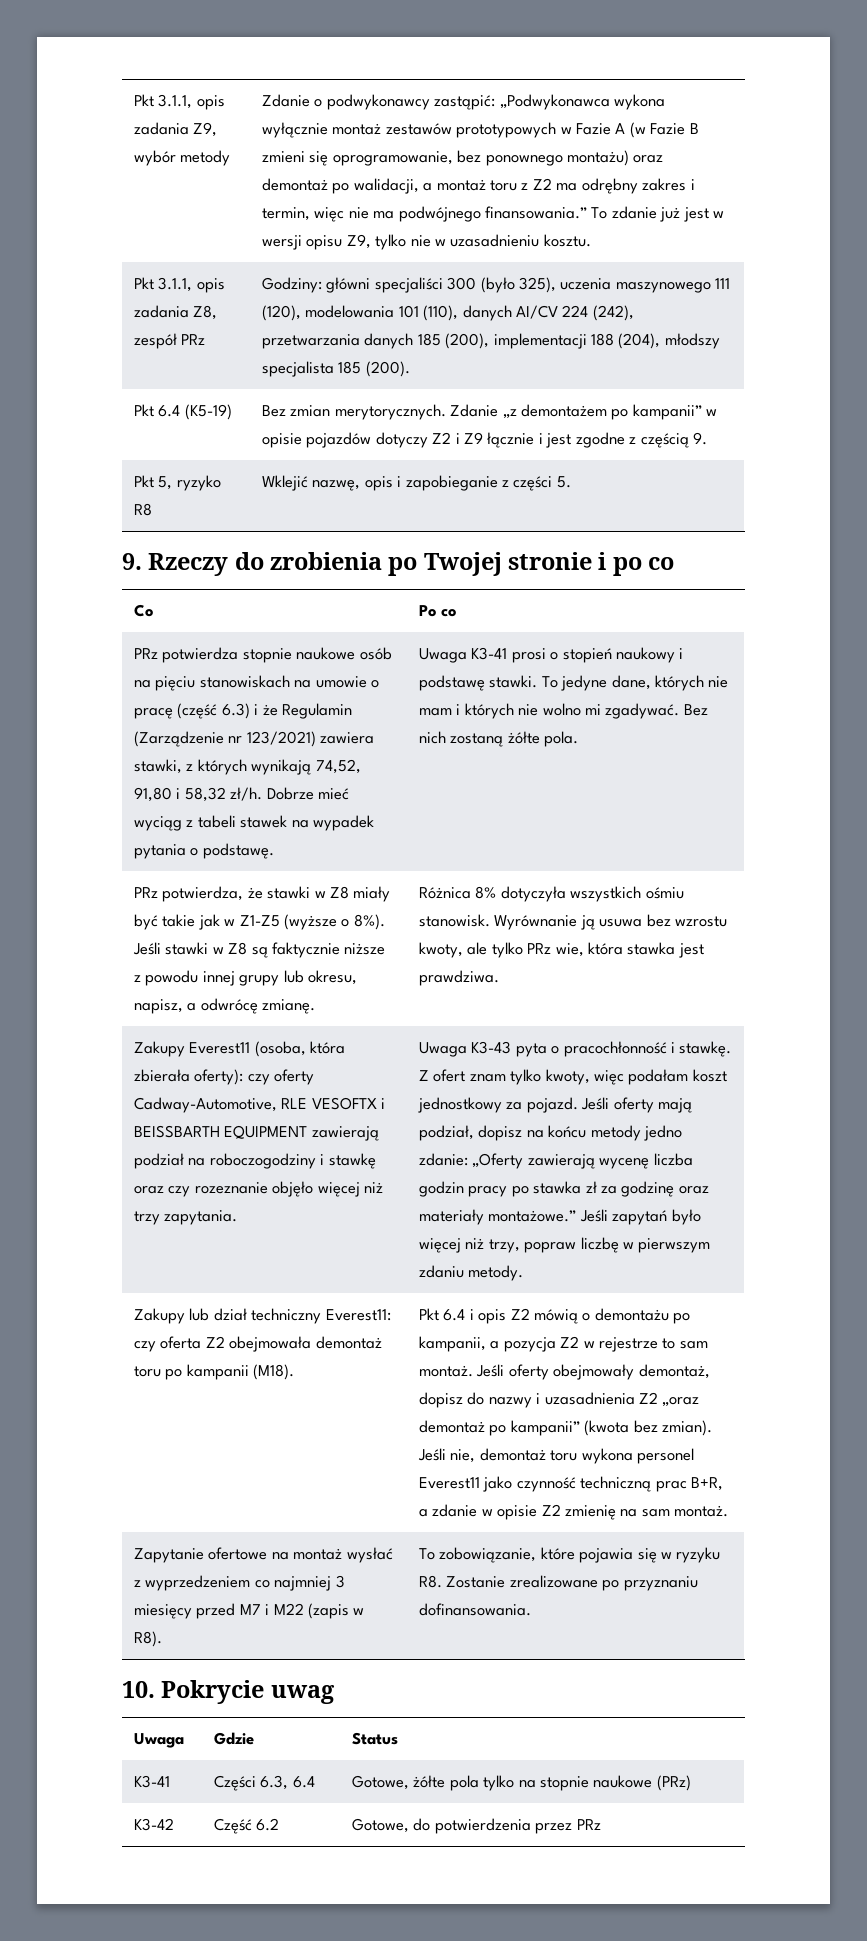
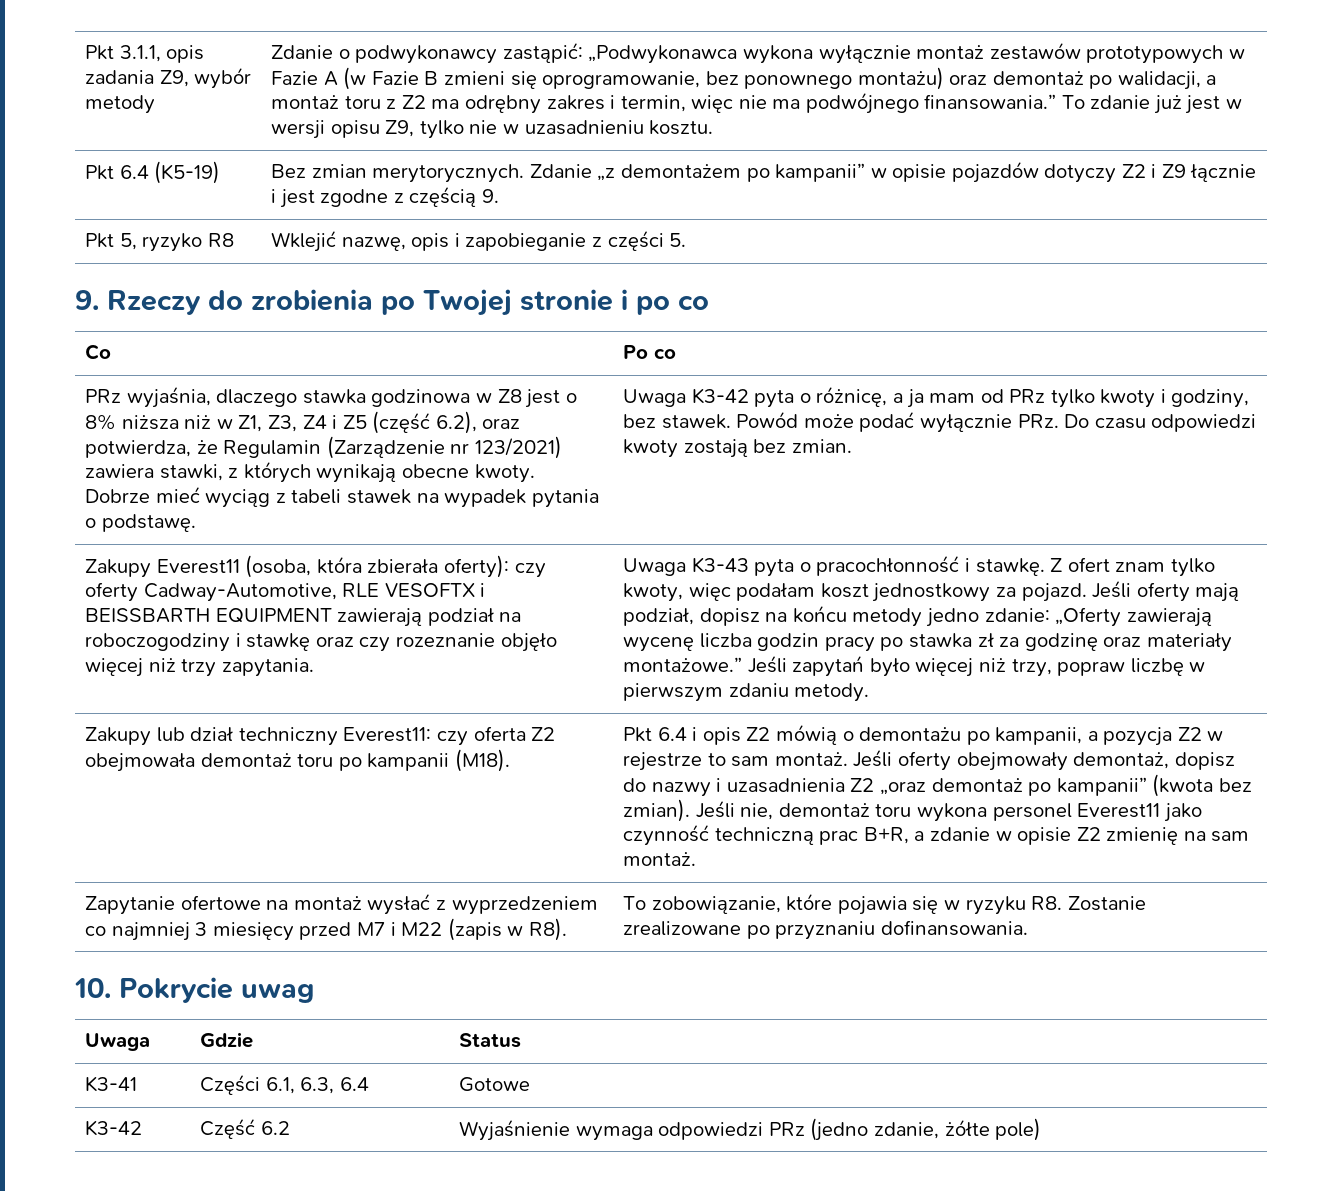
[133,277,225,293] [133,305,218,320] [133,333,206,349] [261,277,731,293] [261,305,634,321] [261,333,720,349] [261,361,410,377] // Pkt 3.1.1, opis zadania Z8, zespół PRz | Godziny: główni specjaliści 300 (było 325), uczenia maszynowego 111 (120), modelowania 101 (110), danych AI/CV 224 (242), przetwarzania danych 185 (200), implementacji 188 (204), młodszy specjalista 185 (200). -> (714, 127) none
[162,647,392,663] [133,675,380,691] [133,703,259,719] potwierdza stopnie naukowe osób na pięciu stanowiskach na umowie o pracę (część 6.3) i -> [126,386,577,408] [85,411,521,434] [85,440,192,458] wyjaśnia, dlaczego stawka godzinowa w Z8 jest o 8% niższa niż w Z1, Z3, Z4 i Z5 (część 6.2), oraz potwierdza,
[315,759,361,774] [133,787,263,802] 74,52, 91,80 i 58,32 zł/h. -> [401,464,535,483] obecne kwoty.
[471,647,684,663] [418,675,729,691] [418,703,708,719] [418,731,579,747] [133,886,391,902] [133,914,385,930] [132,942,386,958] [133,970,358,986] [133,998,316,1014] [418,886,684,902] [418,914,728,930] [418,942,704,958] [418,970,499,986] K3-41 prosi o stopień naukowy i podstawę stawki. To jedyne dane, których nie mam i których nie wolno mi zgadywać. Bez nich zostaną żółte pola. // PRz potwierdza, że stawki w Z8 miały być takie jak w Z1-Z5 (wyższe o 8%). Jeśli stawki w Z8 są faktycznie niższe z powodu innej grupy lub okresu, napisz, a odwrócę zmianę. | Różnica 8% dotyczyła wszystkich ośmiu stanowisk. Wyrównanie ją usuwa bez wzrostu kwoty, ale tylko PRz wie, która stawka jest prawdziwa. -> [691,386,1250,408] [623,411,1257,433] [623,439,852,458] K3-42 pyta o różnicę, a ja mam od PRz tylko kwoty i godziny, bez stawek. Powód może podać wyłącznie PRz. Do czasu odpowiedzi kwoty zostają bez zmian.
(256, 1783) none -> [265,1077,295,1094] 6.1,
[351,1775,691,1791] [133,1818,174,1831] [213,1818,280,1834] [351,1818,601,1834] Gotowe, żółte pola tylko na stopnie naukowe (PRz) // K3-42 | Część 6.2 | Gotowe, do potwierdzenia przez PRz -> [459,1077,531,1092] [85,1120,143,1136] [200,1118,290,1139] [459,1118,1042,1141] Gotowe // K3-42 | Część 6.2 | Wyjaśnienie wymaga odpowiedzi PRz (jedno zdanie, żółte pole)

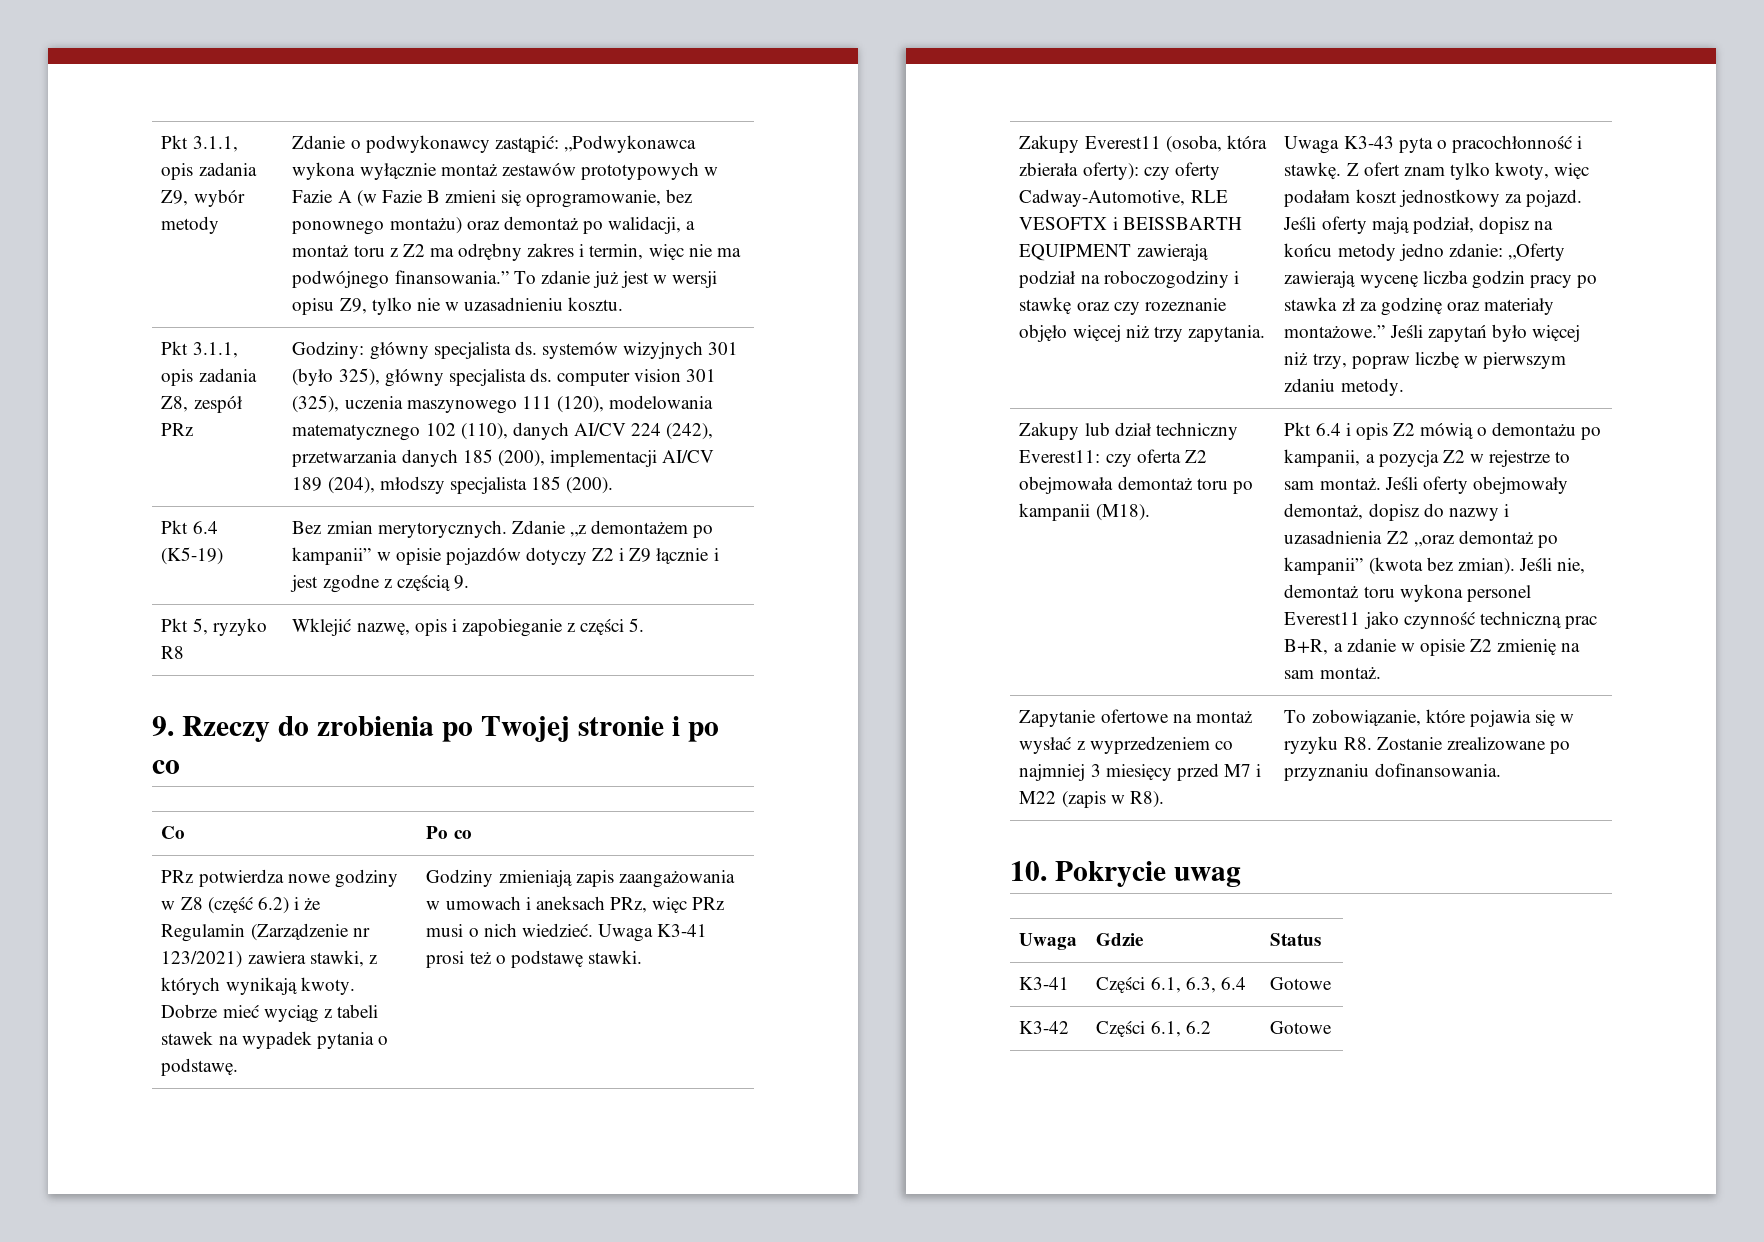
(714, 127) none -> [161,341,238,358] [161,368,257,386] [161,396,242,413] [161,423,194,436] [292,341,739,360] [292,368,717,387] [292,395,714,414] [292,422,714,441] [292,449,715,467] [292,476,614,494] // Pkt 3.1.1, opis zadania Z8, zespół PRz | Godziny: główny specjalista ds. systemów wizyjnych 301 (było 325), główny specjalista ds. computer vision 301 (325), uczenia maszynowego 111 (120), modelowania matematycznego 102 (110), danych AI/CV 224 (242), przetwarzania danych 185 (200), implementacji AI/CV 189 (204), młodszy specjalista 185 (200).
[126,386,577,408] [85,411,521,434] [85,440,192,458] wyjaśnia, dlaczego stawka godzinowa w Z8 jest o 8% niższa niż w Z1, Z3, Z4 i Z5 (część 6.2), oraz potwierdza, -> [198,869,398,888] [161,897,299,914] potwierdza nowe godziny w Z8 (część 6.2) i
[401,464,469,478] obecne -> (297, 986) none
[623,386,1250,408] [623,411,1257,433] [623,439,852,458] Uwaga K3-42 pyta o różnicę, a ja mam od PRz tylko kwoty i godziny, bez stawek. Powód może podać wyłącznie PRz. Do czasu odpowiedzi kwoty zostają bez zmian. -> [426,869,735,888] [426,896,725,914] [426,923,708,942] [426,950,642,968] Godziny zmieniają zapis zaangażowania w umowach i aneksach PRz, więc PRz musi o nich wiedzieć. Uwaga K3-41 prosi też o podstawę stawki.
[200,1118,256,1139] Część -> [1096,1021,1181,1038] Części 6.1,
[459,1118,1042,1141] Wyjaśnienie wymaga odpowiedzi PRz (jedno zdanie, żółte pole) -> [1270,1021,1333,1034] Gotowe

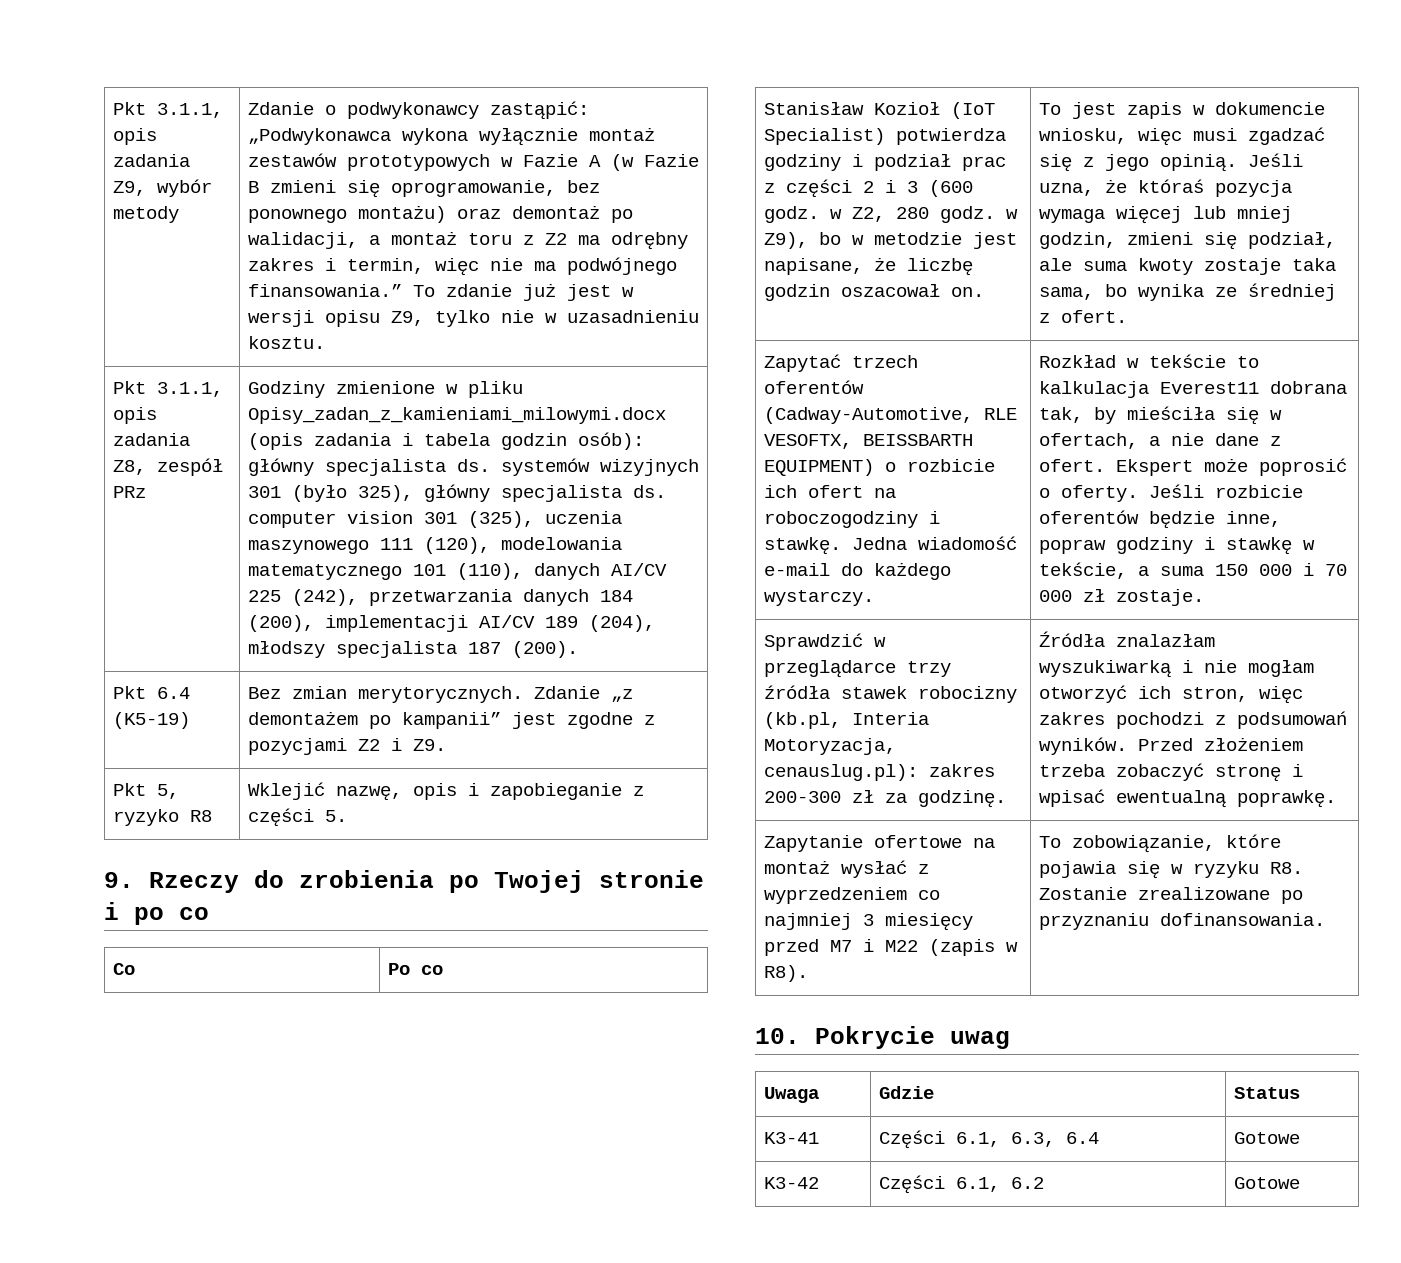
[292,341,365,359] Godziny: -> [247,381,523,398] [247,407,666,424] [247,432,644,450] Godziny zmienione w pliku Opisy_zadan_z_kamieniami_milowymi.docx (opis zadania i tabela godzin osób):
[425,423,456,436] 102 -> [412,564,446,576] 101
[631,423,662,436] 224 -> [247,590,281,602] 225
[462,449,493,463] 185 -> [599,590,633,602] 184
[530,476,561,490] 185 -> [467,642,501,654] 187
[376,547,719,565] [290,574,469,593] w opisie pojazdów dotyczy Z2 i Z9 łącznie i jest zgodne z częścią 9. -> [511,712,655,729] [247,738,446,755] jest zgodne z pozycjami Z2 i Z9.
[161,869,398,888] [161,897,322,914] [161,923,370,942] [161,950,377,968] [161,977,355,995] [161,1004,378,1023] [161,1031,388,1049] [161,1058,239,1076] [426,869,735,888] [426,896,725,914] [426,923,708,942] [426,950,642,968] [1019,135,1267,153] [1019,162,1220,180] [1019,189,1228,207] [1019,217,1242,230] [1019,244,1208,261] [1019,270,1239,289] [1019,297,1227,315] [1019,324,1265,342] [1284,135,1583,154] [1284,162,1590,180] [1284,189,1582,207] [1283,216,1554,234] [1284,243,1565,261] [1284,270,1598,289] [1284,297,1555,316] [1284,324,1580,342] [1284,351,1567,369] [1284,378,1404,396] [1019,422,1238,440] [1019,449,1207,467] [1019,476,1253,494] [1019,503,1150,521] [1284,422,1602,440] [1284,449,1571,467] [1284,476,1568,494] [1284,503,1509,521] [1284,530,1558,548] [1284,557,1586,575] [1284,584,1531,602] [1284,611,1597,629] [1284,638,1581,656] [1284,667,1381,679] PRz potwierdza nowe godziny w Z8 (część 6.2) i że Regulamin (Zarządzenie nr 123/2021) zawiera stawki, z których wynikają kwoty. Dobrze mieć wyciąg z tabeli stawek na wypadek pytania o podstawę. | Godziny zmieniają zapis zaangażowania w umowach i aneksach PRz, więc PRz musi o nich wiedzieć. Uwaga K3-41 prosi też o podstawę stawki. // Zakupy Everest11 (osoba, która zbierała oferty): czy oferty Cadway-Automotive, RLE VESOFTX i BEISSBARTH EQUIPMENT zawierają podział na roboczogodziny i stawkę oraz czy rozeznanie objęło więcej niż trzy zapytania. | Uwaga K3-43 pyta o pracochłonność i stawkę. Z ofert znam tylko kwoty, więc podałam koszt jednostkowy za pojazd. Jeśli oferty mają podział, dopisz na końcu metody jedno zdanie: „Oferty zawierają wycenę liczba godzin pracy po stawka zł za godzinę oraz materiały montażowe.” Jeśli zapytań było więcej niż trzy, popraw liczbę w pierwszym zdaniu metody. // Zakupy lub dział techniczny Everest11: czy oferta Z2 obejmowała demontaż toru po kampanii (M18). | Pkt 6.4 i opis Z2 mówią o demontażu po kampanii, a pozycja Z2 w rejestrze to sam montaż. Jeśli oferty obejmowały demontaż, dopisz do nazwy i uzasadnienia Z2 „oraz demontaż po kampanii” (kwota bez zmian). Jeśli nie, demontaż toru wykona personel Everest11 jako czynność techniczną prac B+R, a zdanie w opisie Z2 zmienię na sam montaż. -> [763,102,995,119] [763,128,1006,145] [763,154,1006,171] [763,179,973,198] [763,206,1018,223] [763,232,1017,249] [763,257,973,276] [763,284,984,301] [1038,102,1325,119] [1038,127,1325,146] [1038,153,1303,172] [1038,179,1292,197] [1038,206,1292,224] [1038,232,1336,250] [1038,258,1336,275] [1038,283,1336,301] [1038,310,1127,323] [763,354,918,372] [763,380,864,394] [763,407,1017,424] [763,434,973,449] [763,459,995,476] [763,485,896,498] [763,511,940,528] [763,536,1017,555] [763,562,951,580] [763,590,874,606] [1038,354,1259,368] [1038,381,1347,398] [1038,406,1282,425] [1038,433,1281,449] [1038,458,1347,476] [1038,484,1303,502] [1038,510,1281,529] [1038,537,1315,555] [1038,562,1347,579] [1038,589,1204,606] [763,633,886,651] [763,660,951,678] [763,685,1017,703] [763,712,929,729] [763,738,896,755] [763,764,995,781] [763,790,1006,808] [1038,631,1215,647] [1038,660,1314,678] [1038,685,1303,704] [1038,711,1347,729] [1038,737,1303,755] [1038,763,1303,782] [1038,789,1336,808] Stanisław Kozioł (IoT Specialist) potwierdza godziny i podział prac z części 2 i 3 (600 godz. w Z2, 280 godz. w Z9), bo w metodzie jest napisane, że liczbę godzin oszacował on. | To jest zapis w dokumencie wniosku, więc musi zgadzać się z jego opinią. Jeśli uzna, że któraś pozycja wymaga więcej lub mniej godzin, zmieni się podział, ale suma kwoty zostaje taka sama, bo wynika ze średniej z ofert. // Zapytać trzech oferentów (Cadway-Automotive, RLE VESOFTX, BEISSBARTH EQUIPMENT) o rozbicie ich ofert na roboczogodziny i stawkę. Jedna wiadomość e-mail do każdego wystarczy. | Rozkład w tekście to kalkulacja Everest11 dobrana tak, by mieściła się w ofertach, a nie dane z ofert. Ekspert może poprosić o oferty. Jeśli rozbicie oferentów będzie inne, popraw godziny i stawkę w tekście, a suma 150 000 i 70 000 zł zostaje. // Sprawdzić w przeglądarce trzy źródła stawek robocizny (kb.pl, Interia Motoryzacja, cenauslug.pl): zakres 200-300 zł za godzinę. | Źródła znalazłam wyszukiwarką i nie mogłam otworzyć ich stron, więc zakres pochodzi z podsumowań wyników. Przed złożeniem trzeba zobaczyć stronę i wpisać ewentualną poprawkę.

